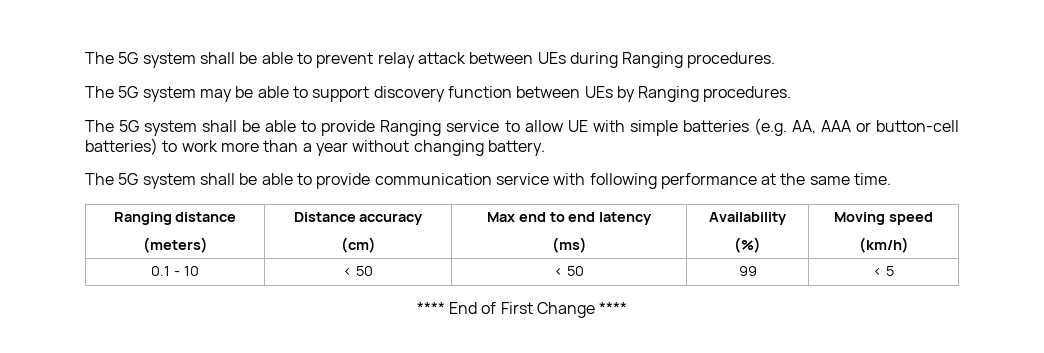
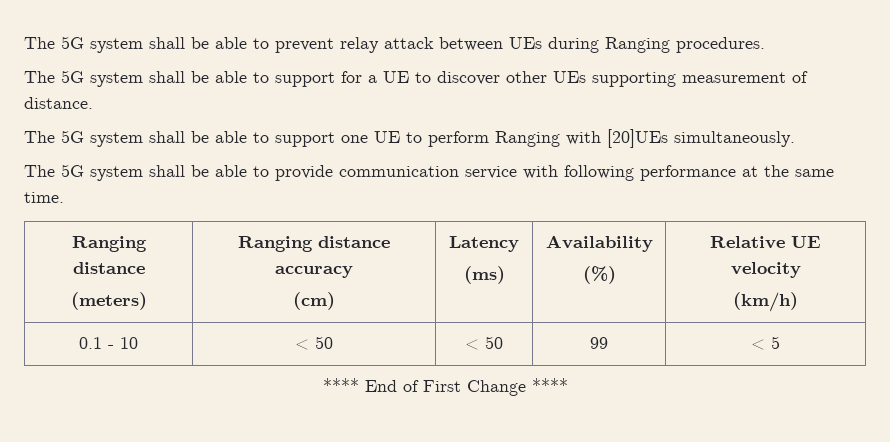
[199,86,792,102] [85,118,959,136] [85,138,545,156] may be able to support discovery function between UEs by Ranging procedures. // The 5G system shall be able to provide Ranging service to allow UE with simple batteries (e.g. AA, AAA or button-cell batteries) to work more than a year without changing battery. -> [149,71,808,87] [24,97,93,109] [24,129,795,148] shall be able to support for a UE to discover other UEs supporting measurement of distance. // The 5G system shall be able to support one UE to perform Ranging with [20]UEs simultaneously.
[293,212,356,222] Distance -> [237,236,390,252] Ranging distance
[486,212,653,225] Max end to end latency -> [449,236,519,252] Latency
[834,212,933,225] Moving speed -> [710,236,821,249] [730,262,801,278] Relative UE velocity

